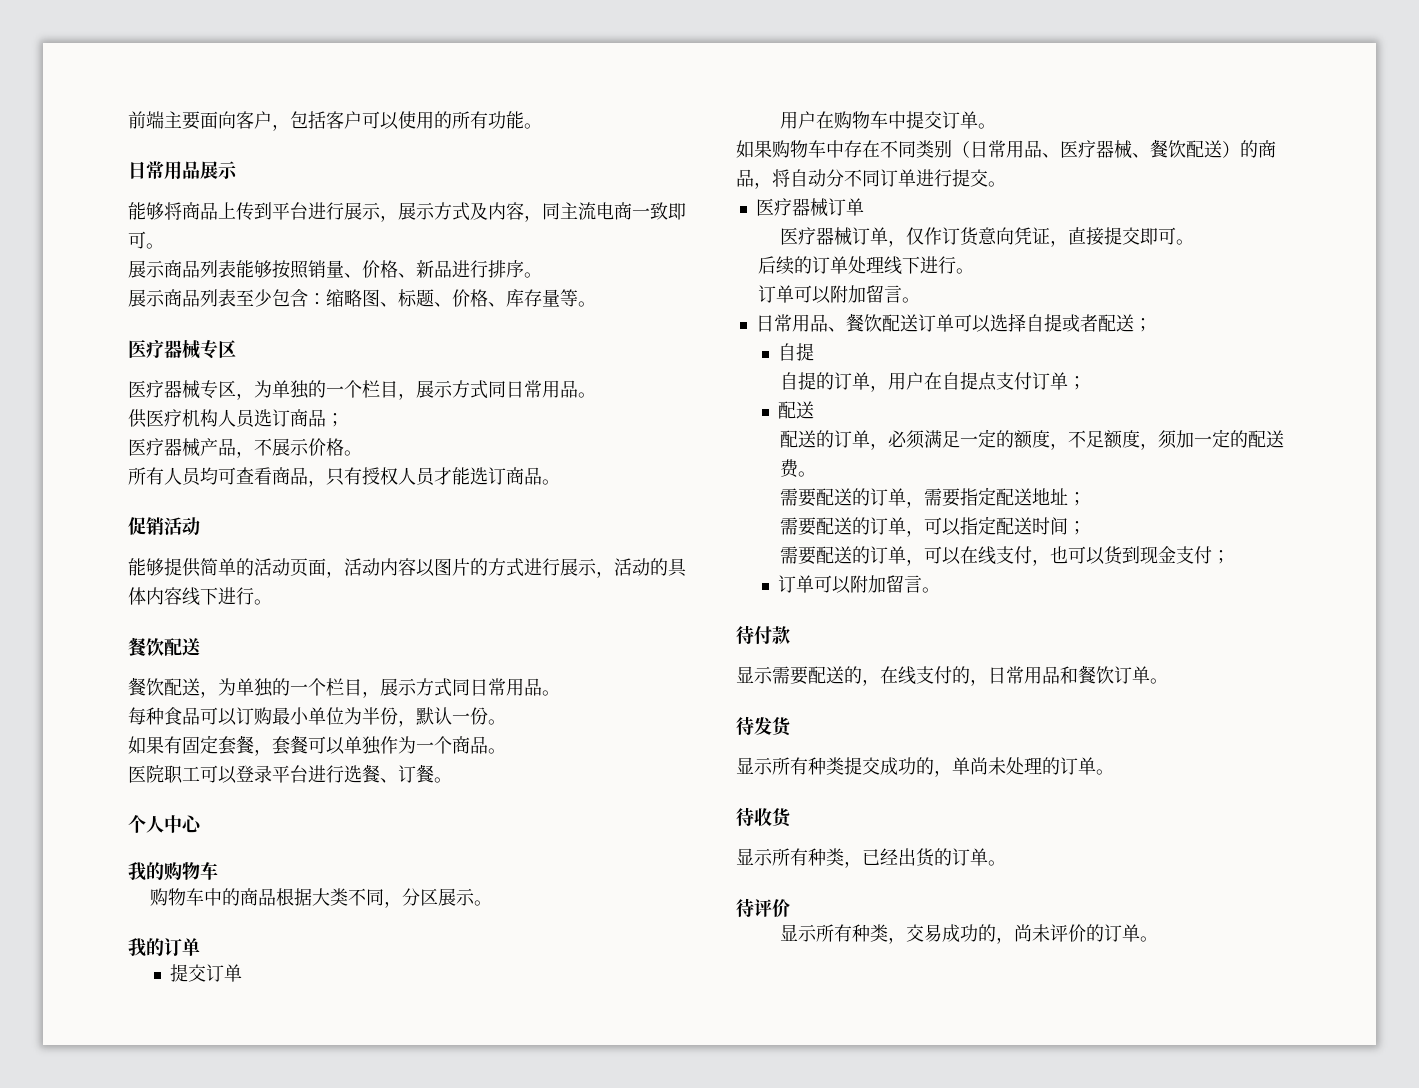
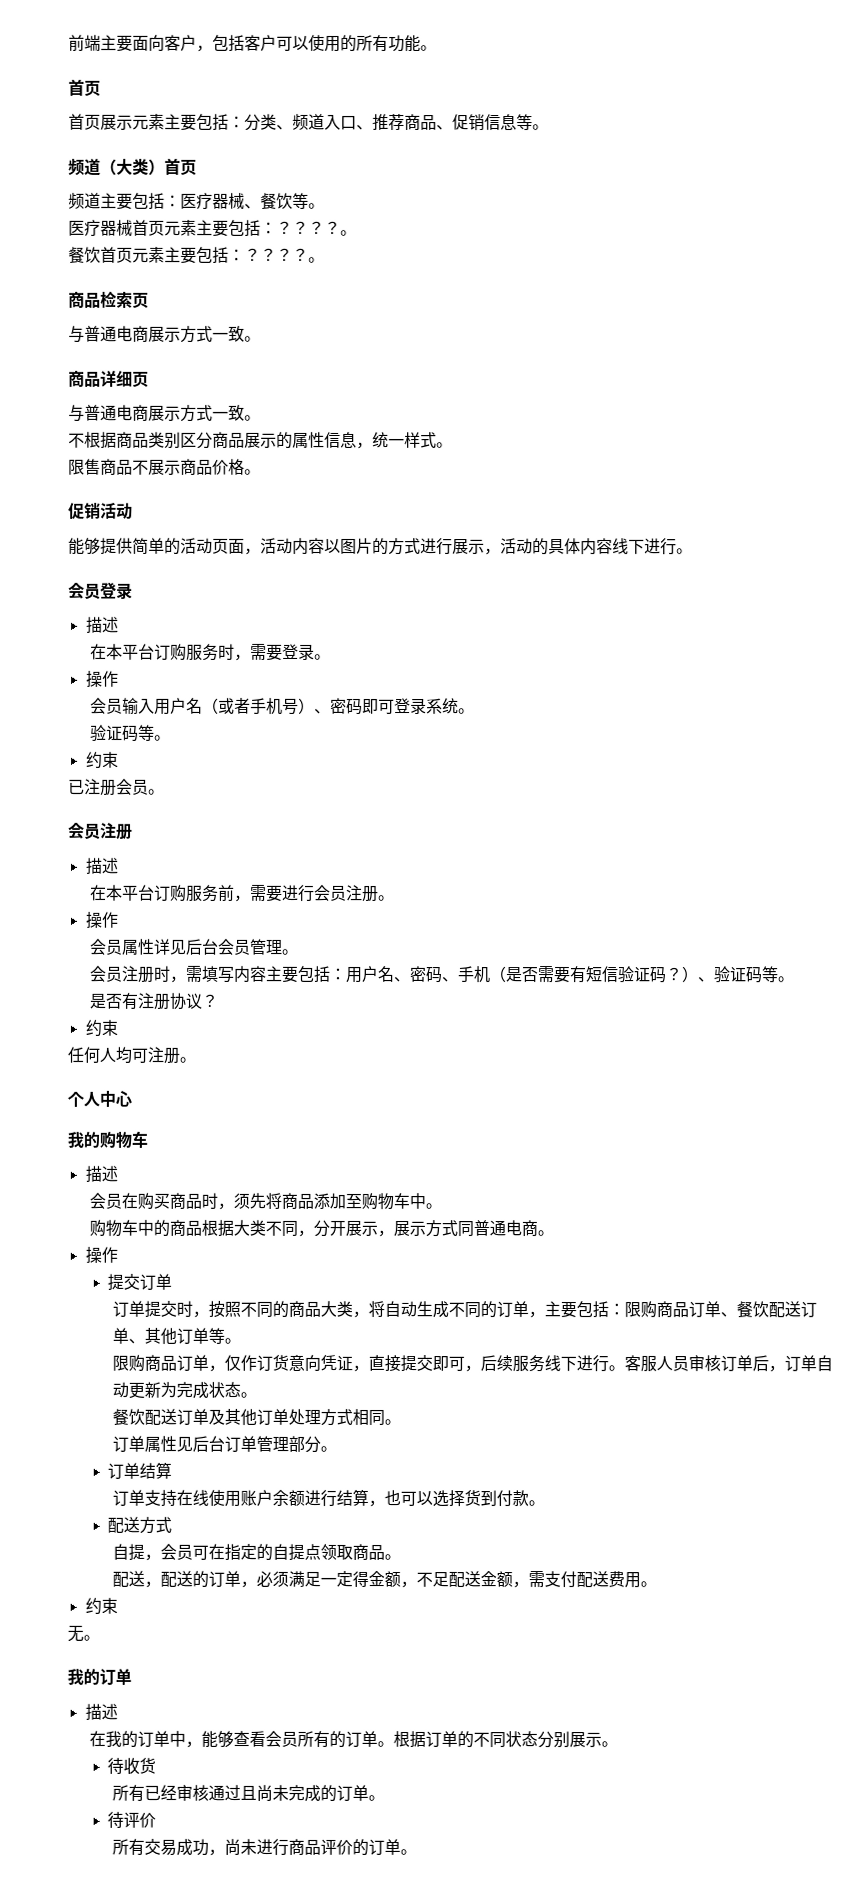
[128,161,238,180] [128,202,686,222] [128,231,164,249] [128,260,542,279] [128,289,596,307] [128,339,236,359] [128,380,596,400] [128,409,344,428] [128,438,362,458] [128,467,542,487] 日常用品展示 // 能够将商品上传到平台进行展示，展示方式及内容，同主流电商一致即可。 // 展示商品列表能够按照销量、价格、新品进行排序。 // 展示商品列表至少包含：缩略图、标题、价格、库存量等。 // 医疗器械专区 // 医疗器械专区，为单独的一个栏目，展示方式同日常用品。 // 供医疗机构人员选订商品； // 医疗器械产品，不展示价格。 // 所有人员均可查看商品，只有授权人员才能选订商品 -> [68,78,101,97] [68,113,549,132] [68,157,197,176] [68,192,325,210] [68,219,357,237] [68,246,325,264] [68,290,149,309] [68,325,261,343] [68,369,149,388] [68,404,261,422] [68,431,453,449] [68,458,245,475] 首页 // 首页展示元素主要包括：分类、频道入口、推荐商品、促销信息等。 // 频道（大类）首页 // 频道主要包括：医疗器械、餐饮等。 // 医疗器械首页元素主要包括：？？？？。 // 餐饮首页元素主要包括：？？？？。 // 商品检索页 // 与普通电商展示方式一致。 // 商品详细页 // 与普通电商展示方式一致。 // 不根据商品类别区分商品展示的属性信息，统一样式。 // 限售商品不展示商品价格
[128,637,201,656] [128,677,560,698] [128,707,506,727] [128,735,506,756] [128,764,434,784] 餐饮配送 // 餐饮配送，为单独的一个栏目，展示方式同日常用品。 // 每种食品可以订购最小单位为半份，默认一份。 // 如果有固定套餐，套餐可以单独作为一个商品。 // 医院职工可以登录平台进行选餐、订餐 -> [68,581,133,600] [85,616,119,634] [90,643,332,661] [85,670,119,688] [90,697,476,715] [90,724,172,742] [85,751,119,769] [68,778,165,796] [68,822,133,840] [85,857,119,875] [90,884,396,902] [85,911,119,929] [89,938,299,955] [89,965,795,984] [89,992,219,1010] [84,1019,118,1037] [67,1046,180,1064] 会员登录 // 描述 // 在本平台订购服务时，需要登录。 // 操作 // 会员输入用户名（或者手机号）、密码即可登录系统。 // 验证码等。 // 约束 // 已注册会员。 // 会员注册 // 描述 // 在本平台订购服务前，需要进行会员注册。 // 操作 // 会员属性详见后台会员管理。 // 会员注册时，需填写内容主要包括：用户名、密码、手机（是否需要有短信验证码？）、验证码等。 // 是否有注册协议？ // 约束 // 任何人均可注册
(218, 871) none -> [84,1165,118,1183] [89,1192,443,1210] // 描述 // 会员在购买商品时，须先将商品添加至购物车中。
[420,888,493,906] [128,938,200,957] 区展示。 // 我的订单 -> [329,1219,555,1238] [84,1246,118,1264] 开展示，展示方式同普通电商。 // 操作
[780,111,997,129] [736,139,1276,159] [736,169,1006,189] [755,198,864,217] [780,227,853,246] 用户在购物车中提交订单。 // 如果购物车中存在不同类别（日常用品、医疗器械、餐饮配送）的商品，将自动分不同订单进行提交。 // 医疗器械订单 // 医疗器械 -> [111,1300,817,1319] [111,1327,241,1345] [111,1354,177,1372] 订单提交时，按照不同的商品大类，将自动生成不同的订单，主要包括：限购商品订单、餐饮配送订单、其他订单等。 // 限购商品
[1176,239,1195,245] [758,256,975,275] [758,285,921,304] [755,313,1152,333] [777,343,814,361] [780,372,1087,392] [777,401,814,419] 。 // 后续的订单处理线下进行。 // 订单可以附加留言。 // 日常用品、餐饮配送订单可以选择自提或者配送； // 自提 // 自提的订单，用户在自提点支付订单； // 配送 // -> [463,1355,833,1373] [111,1381,257,1399] [111,1408,401,1426] [111,1435,337,1453] [106,1461,172,1479] [111,1488,545,1508] [106,1516,172,1534] [111,1543,401,1561] [111,1570,161,1588] ，后续服务线下进行。客服人员审核订单后，订单自动更新为完成状态。 // 餐饮配送订单及其他订单处理方式相同。 // 订单属性见后台订单管理部分。 // 订单结算 // 订单支持在线使用账户余额进行结算，也可以选择货到付款。 // 配送方式 // 自提，会员可在指定的自提点领取商品。 // 配送，
[996,429,1285,450] [780,459,817,478] [780,487,1087,508] [780,516,1087,537] [780,546,1231,566] [777,575,940,594] [736,625,790,645] [736,665,1168,686] [736,716,793,736] [736,757,1114,777] [736,807,793,827] [736,848,1006,868] [736,898,790,917] [780,924,1051,944] 的额度，不足额度，须加一定的配送费。 // 需要配送的订单，需要指定配送地址； // 需要配送的订单，可以指定配送时间； // 需要配送的订单，可以在线支付，也可以货到现金支付； // 订单可以附加留言。 // 待付款 // 显示需要配送的，在线支付的，日常用品和餐饮订单。 // 待发货 // 显示所有种类提交成功的，单尚未处理的订单。 // 待收货 // 显示所有种类，已经出货的订单。 // 待评价 // 显示所有种类，交易成功的，尚未 -> [351,1570,657,1589] [84,1597,118,1615] [67,1625,100,1642] [67,1668,132,1685] [84,1703,118,1721] [89,1730,619,1749] [106,1757,156,1775] [111,1784,385,1802] [106,1811,156,1829] [111,1838,321,1856] 得金额，不足配送金额，需支付配送费用。 // 约束 // 无。 // 我的订单 // 描述 // 在我的订单中，能够查看会员所有的订单。根据订单的不同状态分别展示。 // 待收货 // 所有已经审核通过且尚未完成的订单。 // 待评价 // 所有交易成功，尚未进行商品

